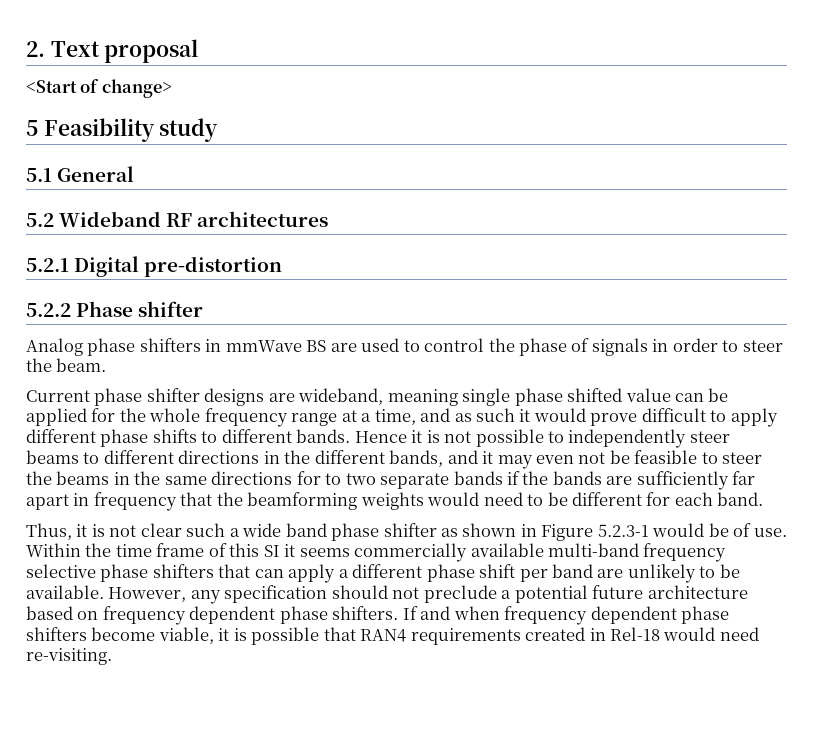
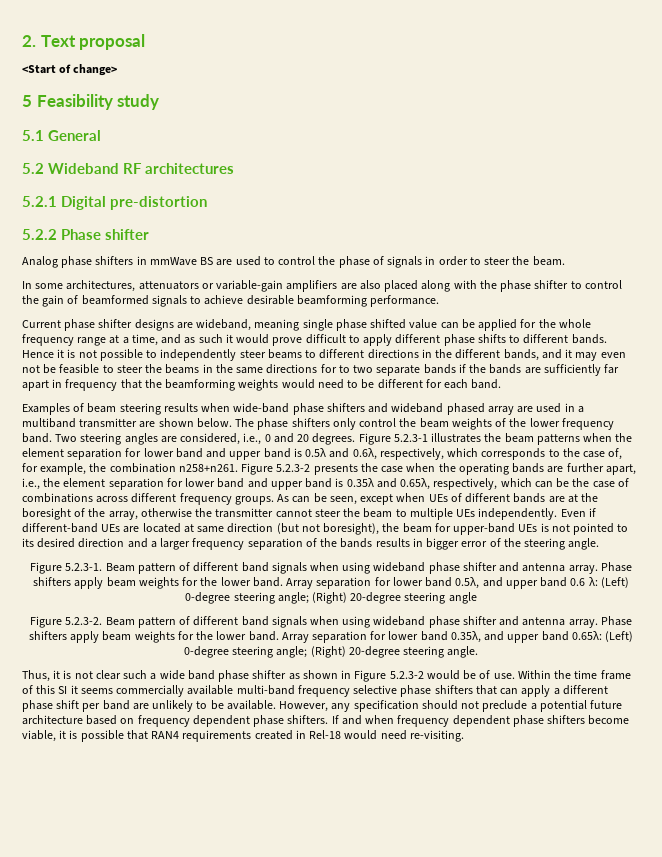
(107, 365) none -> [22,280,622,292] [22,295,440,307] // In some architectures, attenuators or variable-gain amplifiers are also placed along with the phase shifter to control the gain of beamformed signals to achieve desirable beamforming performance.
(764, 499) none -> [22,403,584,415] [22,418,614,430] [22,433,633,445] [22,448,623,460] [22,463,636,475] [22,478,629,490] [22,493,599,505] [22,508,596,520] [22,523,629,535] [22,538,600,550] [30,562,632,574] [33,577,629,589] [185,592,477,604] [30,616,632,628] [28,631,634,643] [183,646,479,658] // Examples of beam steering results when wide-band phase shifters and wideband phased array are used in a multiband transmitter are shown below. The phase shifters only control the beam weights of the lower frequency band. Two steering angles are considered, i.e., 0 and 20 degrees. Figure 5.2.3-1 illustrates the beam patterns when the element separation for lower band and upper band is 0.5λ and 0.6λ, respectively, which corresponds to the case of, for example, the combination n258+n261. Figure 5.2.3-2 presents the case when the operating bands are further apart, i.e., the element separation for lower band and upper band is 0.35λ and 0.65λ, respectively, which can be the case of combinations across different frequency groups. As can be seen, except when UEs of different bands are at the boresight of the array, otherwise the transmitter cannot steer the beam to multiple UEs independently. Even if different-band UEs are located at same direction (but not boresight), the beam for upper-band UEs is not pointed to its desired direction and a larger frequency separation of the bands results in bigger error of the steering angle. // Figure 5.2.3-1. Beam pattern of different band signals when using wideband phase shifter and antenna array. Phase shifters apply beam weights for the lower band. Array separation for lower band 0.5λ, and upper band 0.6 λ: (Left) 0-degree steering angle; (Right) 20-degree steering angle // Figure 5.2.3-2. Beam pattern of different band signals when using wideband phase shifter and antenna array. Phase shifters apply beam weights for the lower band. Array separation for lower band 0.35λ, and upper band 0.65λ: (Left) 0-degree steering angle; (Right) 20-degree steering angle.
[597,524,649,537] 5.2.3-1 -> [389,671,424,679] 5.2.3-2

